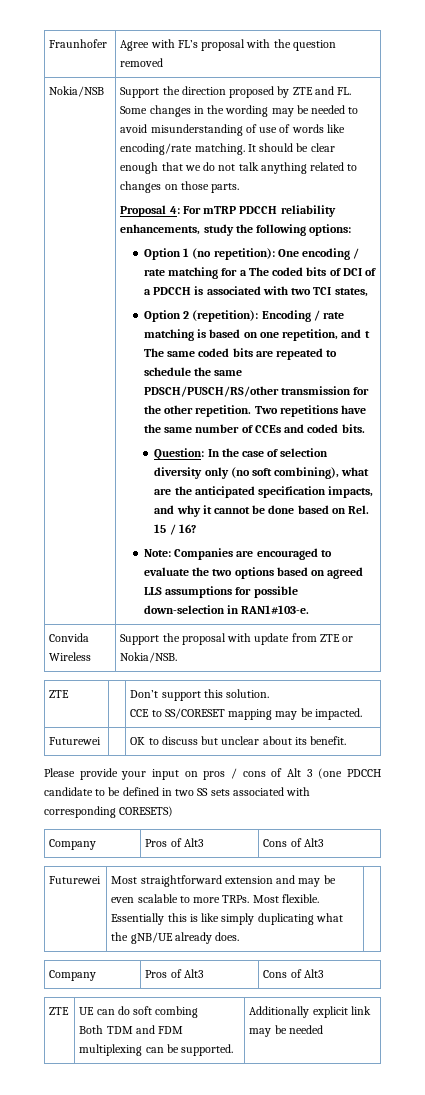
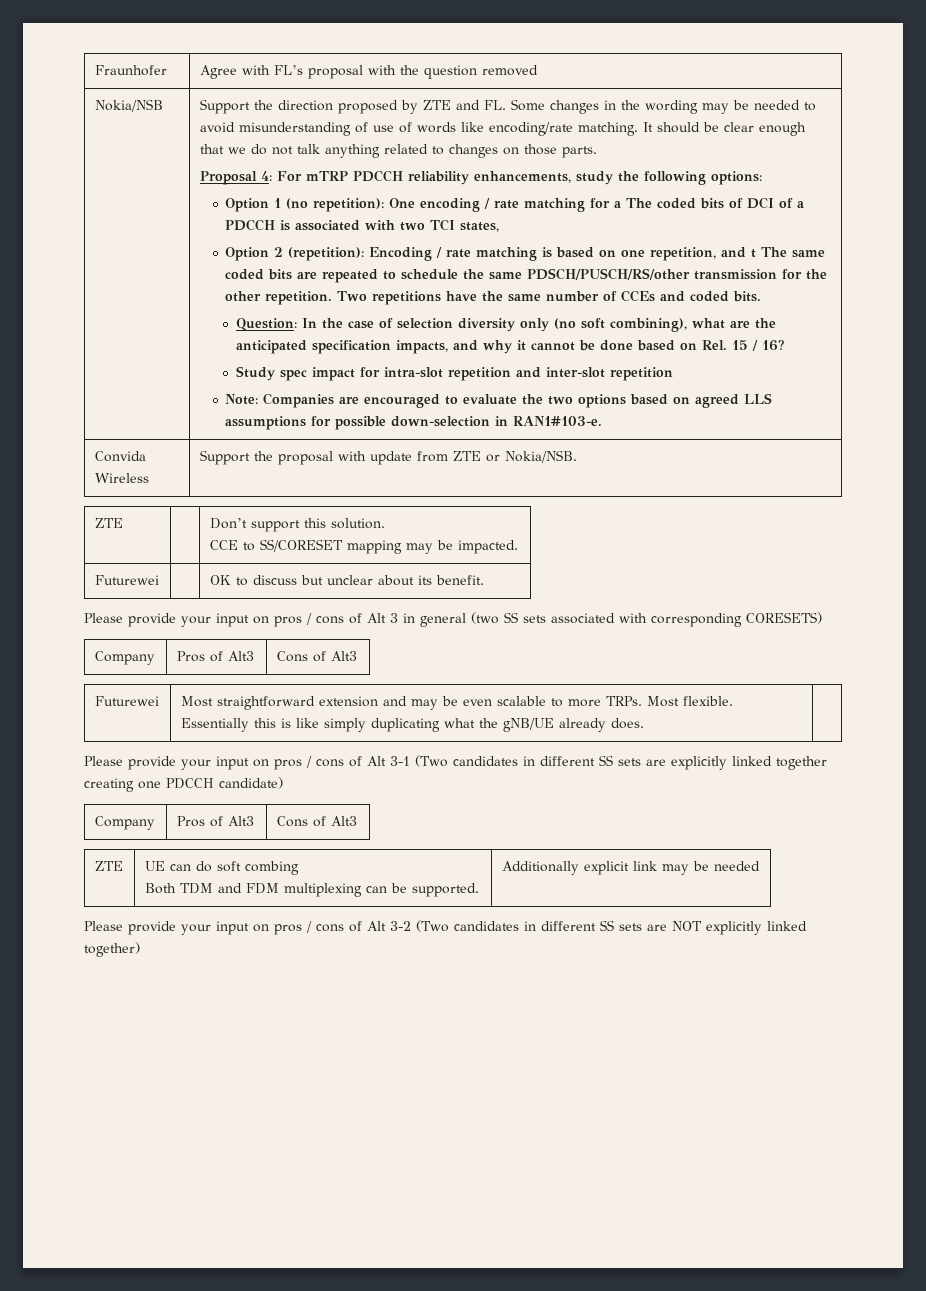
(196, 528) none -> [235,366,673,381] // Study spec impact for intra-slot repetition and inter-slot repetition
[318,768,381,779] [44,787,195,796] (one PDCCH candidate to be defined in two -> [403,612,499,627] in general (two
(240, 936) none -> [84,755,827,770] [84,777,283,792] // Please provide your input on pros / cons of Alt 3-1 (Two candidates in different SS sets are explicitly linked together creating one PDCCH candidate)
(323, 1029) none -> [84,920,807,935] [84,942,140,957] // Please provide your input on pros / cons of Alt 3-2 (Two candidates in different SS sets are NOT explicitly linked together)

